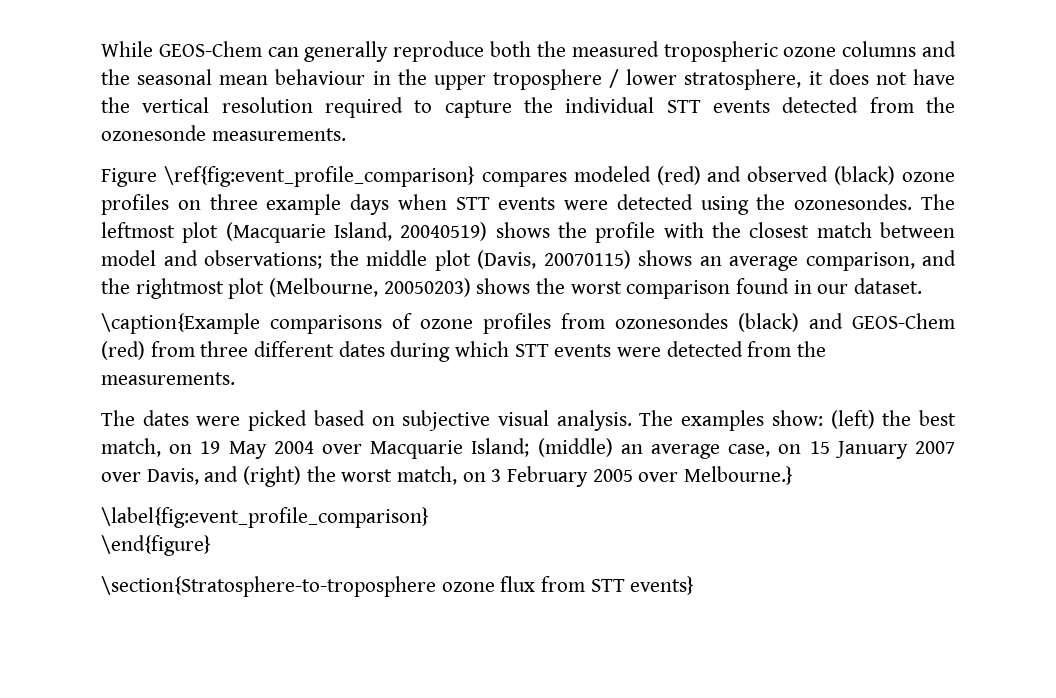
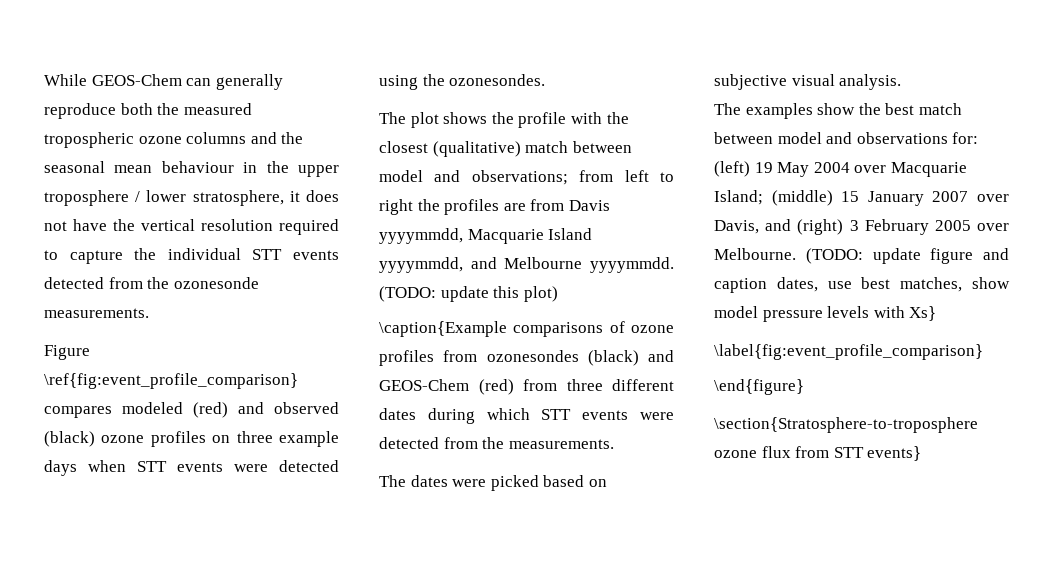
[920,194,955,210] [101,222,488,243] The leftmost plot (Macquarie Island, 20040519) -> [379,112,439,128] // The plot
(810, 230) none -> [432,141,521,157] (qualitative)
[329,250,956,271] [101,278,923,299] the middle plot (Davis, 20070115) shows an average comparison, and the rightmost plot (Melbourne, 20050203) shows the worst comparison found in our dataset. -> [579,170,674,182] [379,199,610,215] [379,228,593,244] [379,257,674,273] [379,286,558,302] from left to right the profiles are from Davis yyyymmdd, Macquarie Island yyyymmdd, and Melbourne yyyymmdd. (TODO: update this plot)
(632, 420) none -> (902, 82) //
[771,410,956,429] [101,438,193,457] show: (left) the best match, on -> [817,103,962,115] [714,132,979,144] [714,161,750,177] show the best match between model and observations for: (left)
[620,444,802,459] an average case, on -> (833, 198) none
[306,466,794,487] the worst match, on 3 February 2005 over Melbourne.} -> [849,219,1009,235] [714,248,1009,264] [714,277,1010,293] [714,306,937,322] 3 February 2005 over Melbourne. (TODO: update figure and caption dates, use best matches, show model pressure levels with Xs}

